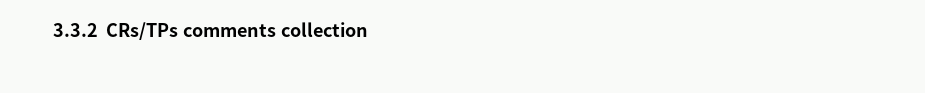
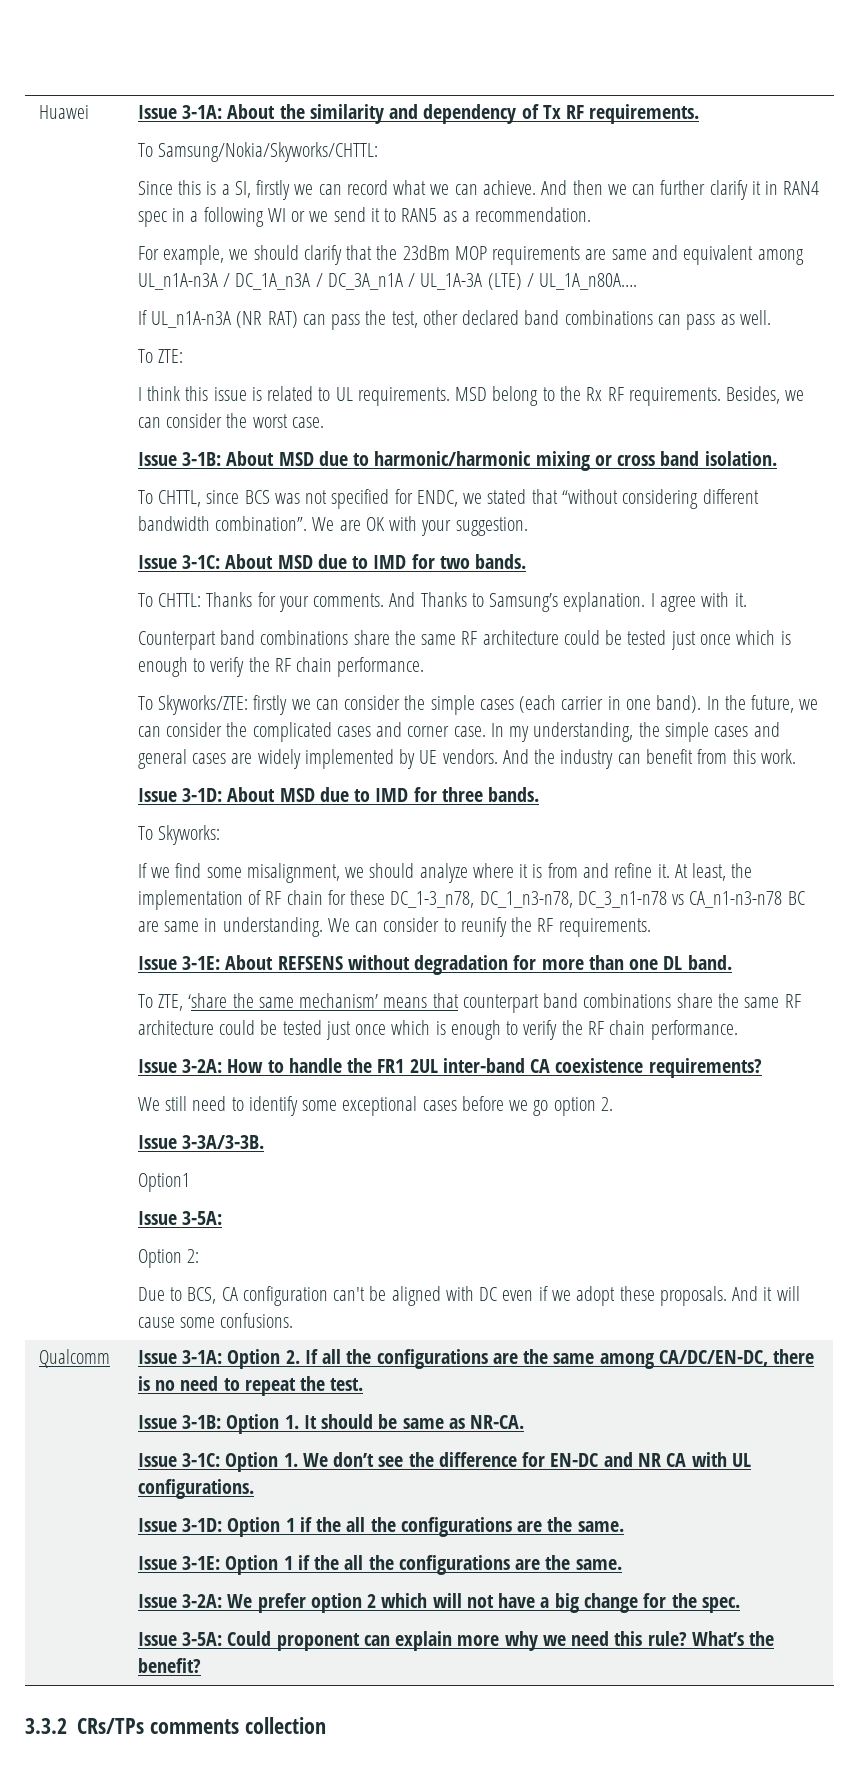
(53, 30) none -> [38,105,89,119] [137,104,700,124] [137,142,379,162] [137,180,820,200] [137,207,592,227] [137,245,804,265] [137,273,638,290] [137,310,771,330] [137,349,184,363] [137,386,805,406] [137,413,324,428] [137,451,777,471] [137,489,759,509] [137,516,528,536] [137,554,527,569] [137,592,747,612] [137,630,791,650] [137,657,425,677] [137,695,819,715] [137,722,780,742] [137,749,796,769] [137,787,540,802] [137,825,221,845] [137,863,753,883] [137,890,805,910] [137,917,651,937] [137,955,732,975] [137,993,801,1013] [137,1020,738,1040] [137,1058,762,1078] [137,1096,614,1116] [137,1135,265,1149] [137,1173,190,1192] [137,1211,223,1225] [137,1249,200,1268] [137,1286,800,1306] [137,1313,294,1328] [38,1349,110,1368] [137,1349,815,1369] [137,1376,364,1396] [137,1414,525,1434] [137,1452,751,1472] [137,1479,254,1499] [137,1517,624,1537] [137,1555,622,1575] [137,1593,740,1613] [137,1631,775,1651] [137,1658,201,1673] Huawei | Issue 3-1A: About the similarity and dependency of Tx RF requirements. // To Samsung/Nokia/Skyworks/CHTTL: // Since this is a SI, firstly we can record what we can achieve. And then we can further clarify it in RAN4 spec in a following WI or we send it to RAN5 as a recommendation. // For example, we should clarify that the 23dBm MOP requirements are same and equivalent among UL_n1A-n3A / DC_1A_n3A / DC_3A_n1A / UL_1A-3A (LTE) / UL_1A_n80A…. // If UL_n1A-n3A (NR RAT) can pass the test, other declared band combinations can pass as well. // To ZTE: // I think this issue is related to UL requirements. MSD belong to the Rx RF requirements. Besides, we can consider the worst case. // Issue 3-1B: About MSD due to harmonic/harmonic mixing or cross band isolation. // To CHTTL, since BCS was not specified for ENDC, we stated that “without considering different bandwidth combination”. We are OK with your suggestion. // Issue 3-1C: About MSD due to IMD for two bands. // To CHTTL: Thanks for your comments. And Thanks to Samsung’s explanation. I agree with it. // Counterpart band combinations share the same RF architecture could be tested just once which is enough to verify the RF chain performance. // To Skyworks/ZTE: firstly we can consider the simple cases (each carrier in one band). In the future, we can consider the complicated cases and corner case. In my understanding, the simple cases and general cases are widely implemented by UE vendors. And the industry can benefit from this work. // Issue 3-1D: About MSD due to IMD for three bands. // To Skyworks: // If we find some misalignment, we should analyze where it is from and refine it. At least, the implementation of RF chain for these DC_1-3_n78, DC_1_n3-n78, DC_3_n1-n78 vs CA_n1-n3-n78 BC are same in understanding. We can consider to reunify the RF requirements. // Issue 3-1E: About REFSENS without degradation for more than one DL band. // To ZTE, ‘share the same mechanism’ means that counterpart band combinations share the same RF architecture could be tested just once which is enough to verify the RF chain performance. // Issue 3-2A: How to handle the FR1 2UL inter-band CA coexistence requirements? // We still need to identify some exceptional cases before we go option 2. // Issue 3-3A/3-3B. // Option1 // Issue 3-5A: // Option 2: // Due to BCS, CA configuration can't be aligned with DC even if we adopt these proposals. And it will cause some confusions. // Qualcomm | Issue 3-1A: Option 2. If all the configurations are the same among CA/DC/EN-DC, there is no need to repeat the test. // Issue 3-1B: Option 1. It should be same as NR-CA. // Issue 3-1C: Option 1. We don’t see the difference for EN-DC and NR CA with UL configurations. // Issue 3-1D: Option 1 if the all the configurations are the same. // Issue 3-1E: Option 1 if the all the configurations are the same. // Issue 3-2A: We prefer option 2 which will not have a big change for the spec. // Issue 3-5A: Could proponent can explain more why we need this rule? What’s the benefit? //

